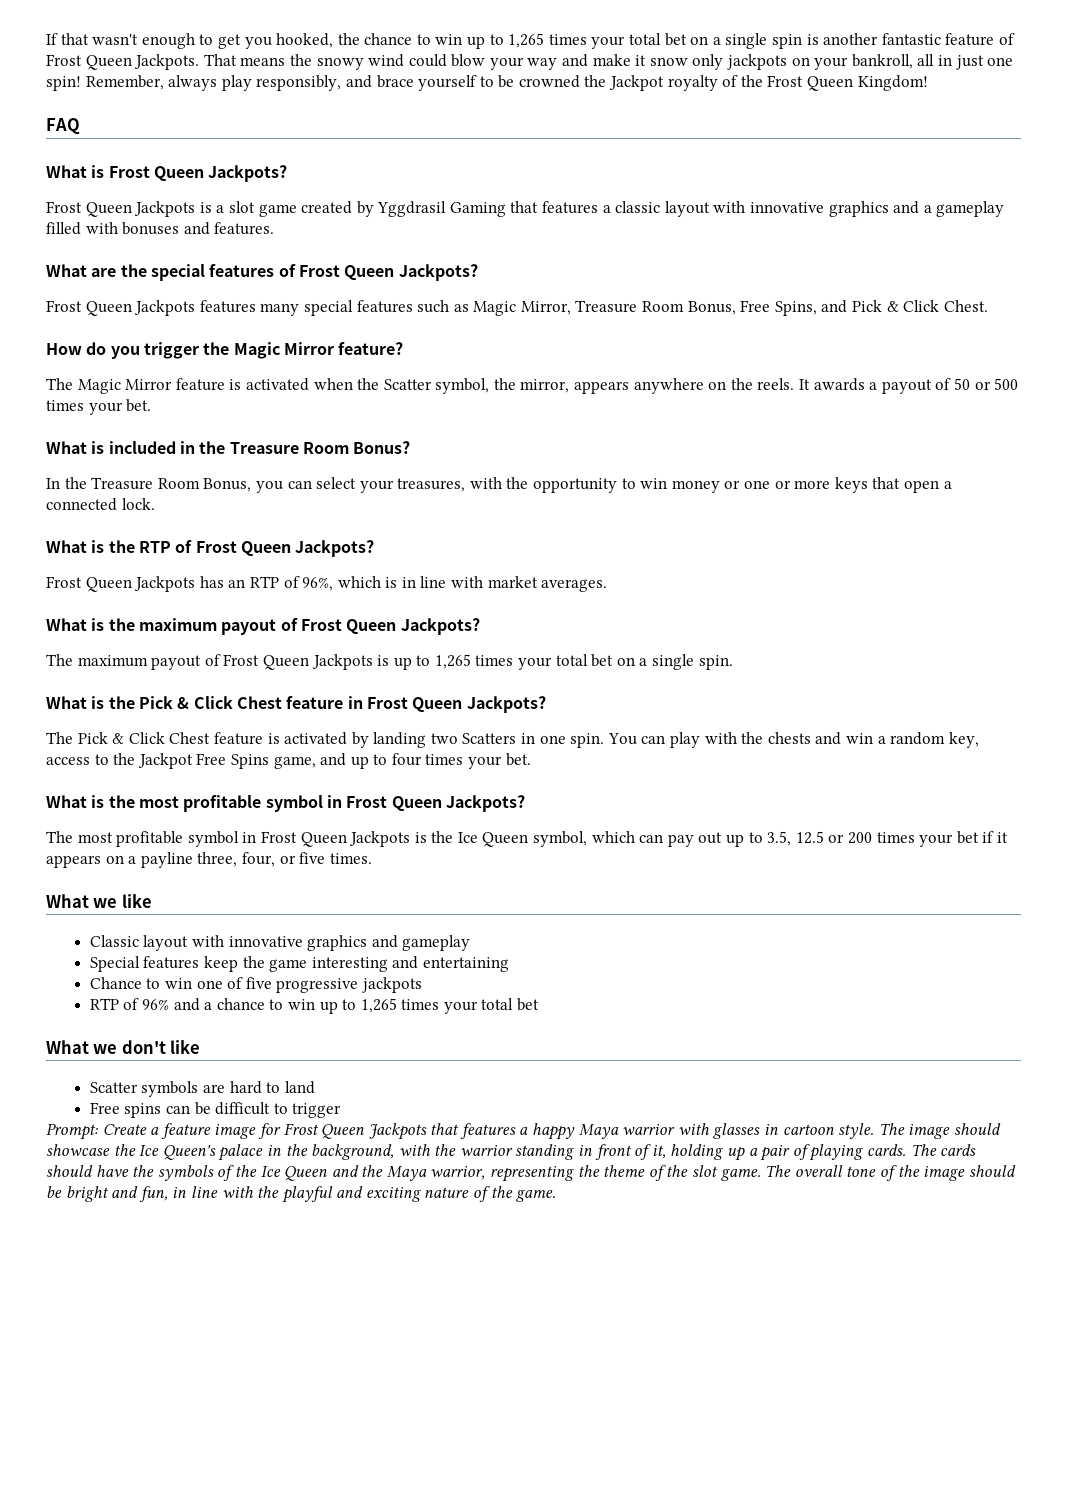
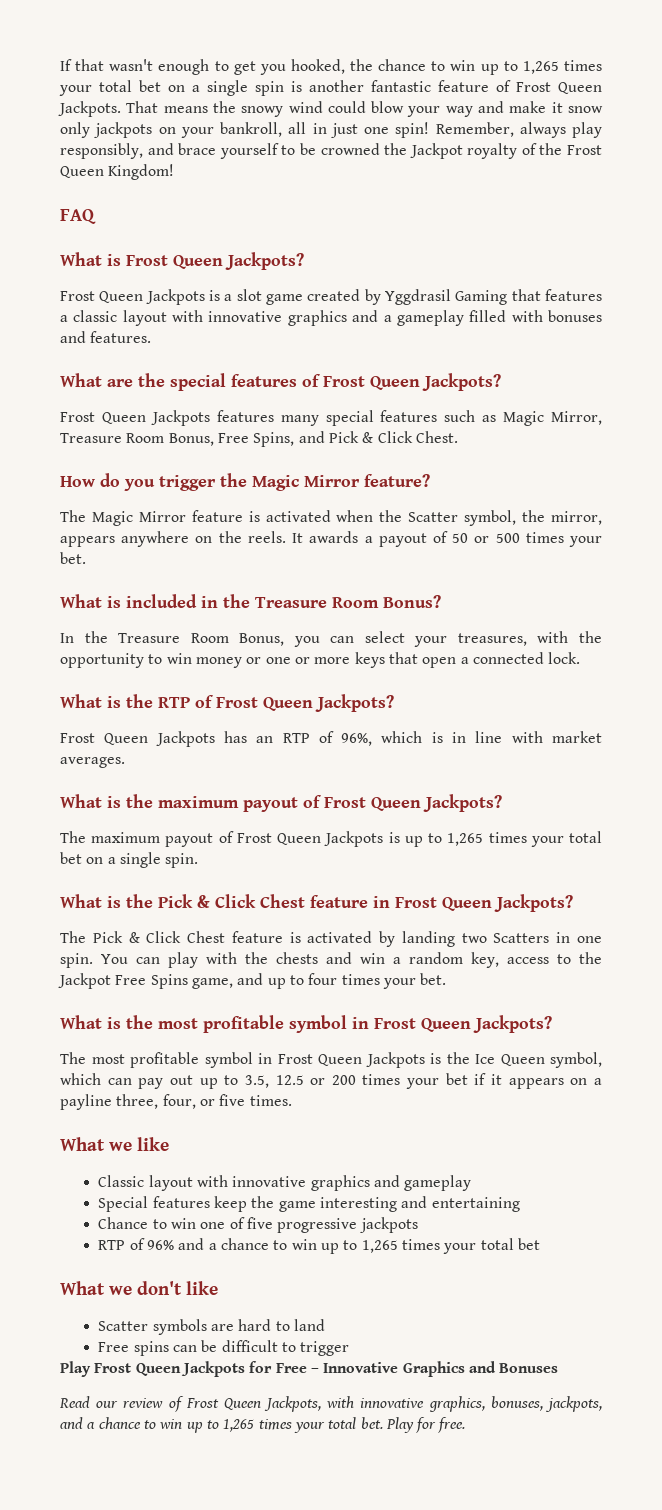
[46,1123,1001,1140] [46,1144,977,1161] [46,1165,1016,1182] [46,1186,557,1203] Prompt: Create a feature image for Frost Queen Jackpots that features a happy Maya warrior with glasses in cartoon style. The image should showcase the Ice Queen's palace in the background, with the warrior standing in front of it, holding up a pair of playing cards. The cards should have the symbols of the Ice Queen and the Maya warrior, representing the theme of the slot game. The overall tone of the image should be bright and fun, in line with the playful and exciting nature of the game. -> [60,1361,559,1377] [59,1396,602,1412] [60,1417,466,1433] Play Frost Queen Jackpots for Free – Innovative Graphics and Bonuses // Read our review of Frost Queen Jackpots, with innovative graphics, bonuses, jackpots, and a chance to win up to 1,265 times your total bet. Play for free.

